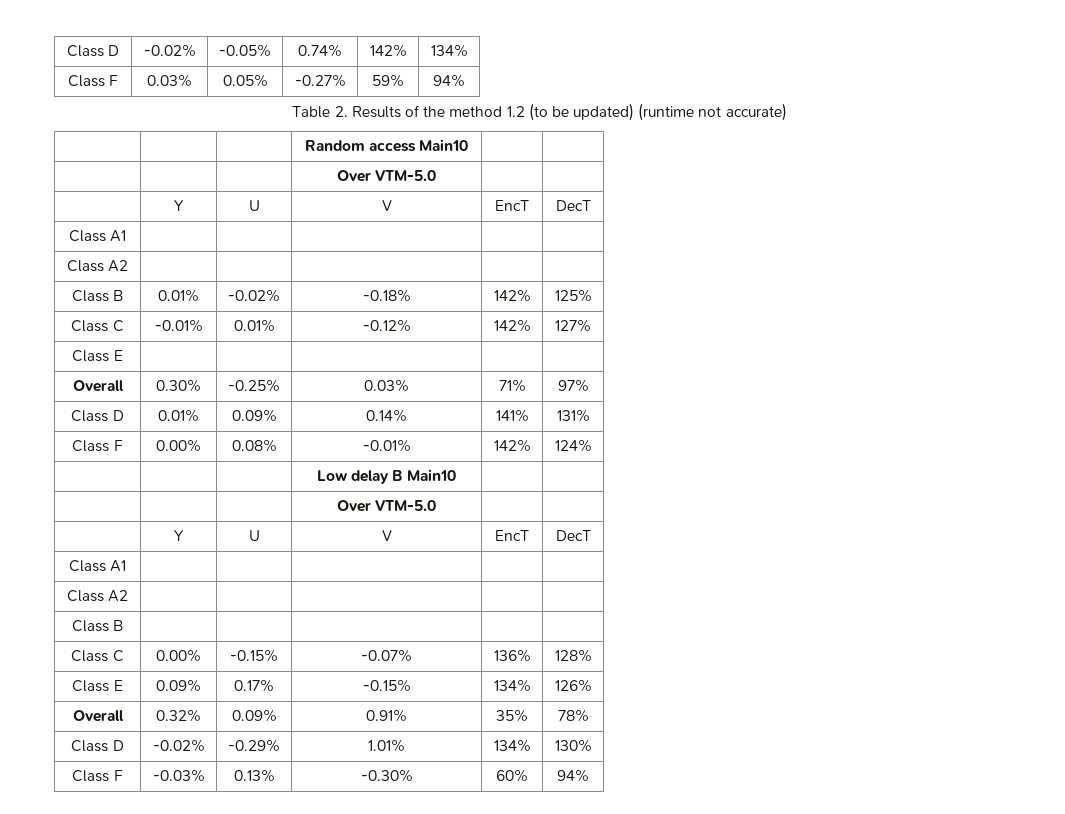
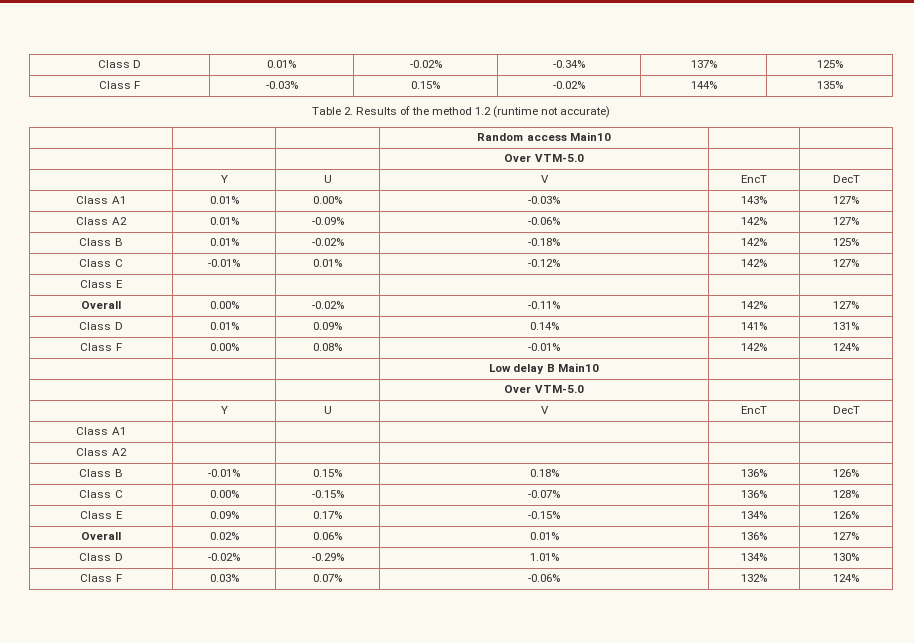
[66,45,120,57] [143,44,196,57] [219,44,271,57] [298,44,342,57] [369,44,407,57] [430,44,468,57] [67,75,119,87] [147,74,192,87] [222,74,268,87] [294,74,346,87] [372,74,404,87] [433,74,465,87] Class D | -0.02% | -0.05% | 0.74% | 142% | 134% // Class F | 0.03% | 0.05% | -0.27% | 59% | 94% -> [97,60,142,68] [267,60,296,68] [409,60,442,68] [553,60,585,68] [690,60,717,68] [816,60,843,68] [98,81,141,89] [265,81,298,89] [411,81,440,89] [553,81,585,89] [690,81,717,89] [816,81,843,89] Class D | 0.01% | -0.02% | -0.34% | 137% | 125% // Class F | -0.03% | 0.15% | -0.02% | 144% | 135%
[528,103,635,121] (to be updated) -> (492, 111) none
[66,260,129,272] | | | | // Class A2 | | | | | -> [209,196,239,204] [313,196,342,204] [528,196,560,204] [741,196,767,204] [833,196,859,204] [76,217,127,225] [209,217,239,225] [311,217,344,225] [528,217,560,225] [741,217,767,225] [833,217,859,225] 0.01% | 0.00% | -0.03% | 143% | 127% // Class A2 | 0.01% | -0.09% | -0.06% | 142% | 127%
[156,379,201,392] [228,379,280,392] [364,379,409,392] [498,379,526,392] [557,379,589,392] 0.30% | -0.25% | 0.03% | 71% | 97% -> [209,301,239,309] [311,301,344,309] [528,301,560,309] [741,301,767,309] [833,301,859,309] 0.00% | -0.02% | -0.11% | 142% | 127%
(124, 625) | | | | -> [208,469,240,477] [313,469,342,477] [529,469,559,477] [741,469,767,477] [833,469,859,477] -0.01% | 0.15% | 0.18% | 136% | 126%
[156,709,201,722] [231,709,277,722] [366,709,407,722] [496,709,528,722] [557,709,589,722] 0.32% | 0.09% | 0.91% | 35% | 78% -> [209,532,239,540] [313,532,342,540] [529,532,559,540] [741,532,767,540] [833,532,859,540] 0.02% | 0.06% | 0.01% | 136% | 127%
[152,769,205,782] [233,769,275,782] [360,769,413,782] [496,769,528,782] [557,769,589,782] -0.03% | 0.13% | -0.30% | 60% | 94% -> [209,574,239,582] [313,574,342,582] [528,574,560,582] [741,574,767,582] [833,574,859,582] 0.03% | 0.07% | -0.06% | 132% | 124%

